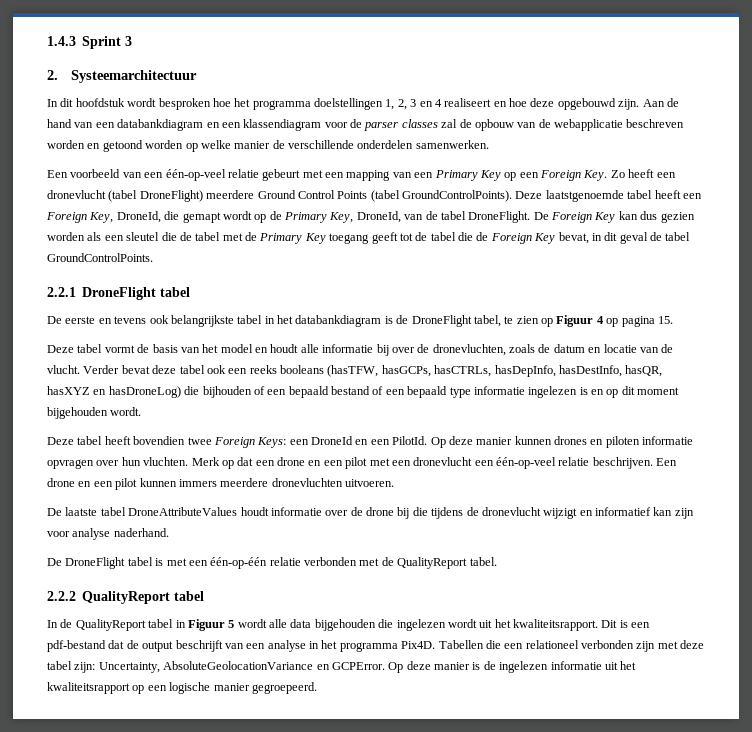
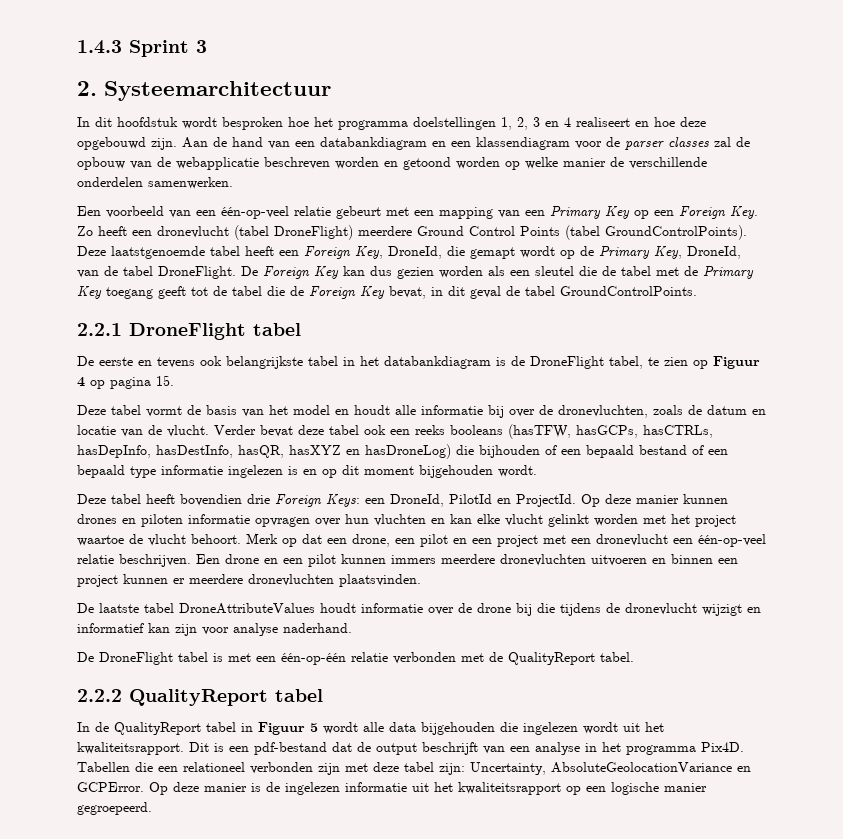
[187,437,212,445] twee -> [247,494,270,504] drie
[311,436,428,445] DroneId en een PilotId. -> [390,494,576,507] DroneId, PilotId en ProjectId.
[143,457,189,466] vluchten. -> [374,514,736,527] [77,534,241,546] vluchten en kan elke vlucht gelinkt worden met het project waartoe de vlucht behoort.
[277,457,368,469] drone en een pilot -> [352,534,538,547] drone, een pilot en een project
[345,479,394,487] uitvoeren. -> [591,554,738,566] [77,574,421,587] uitvoeren en binnen een project kunnen er meerdere dronevluchten plaatsvinden.

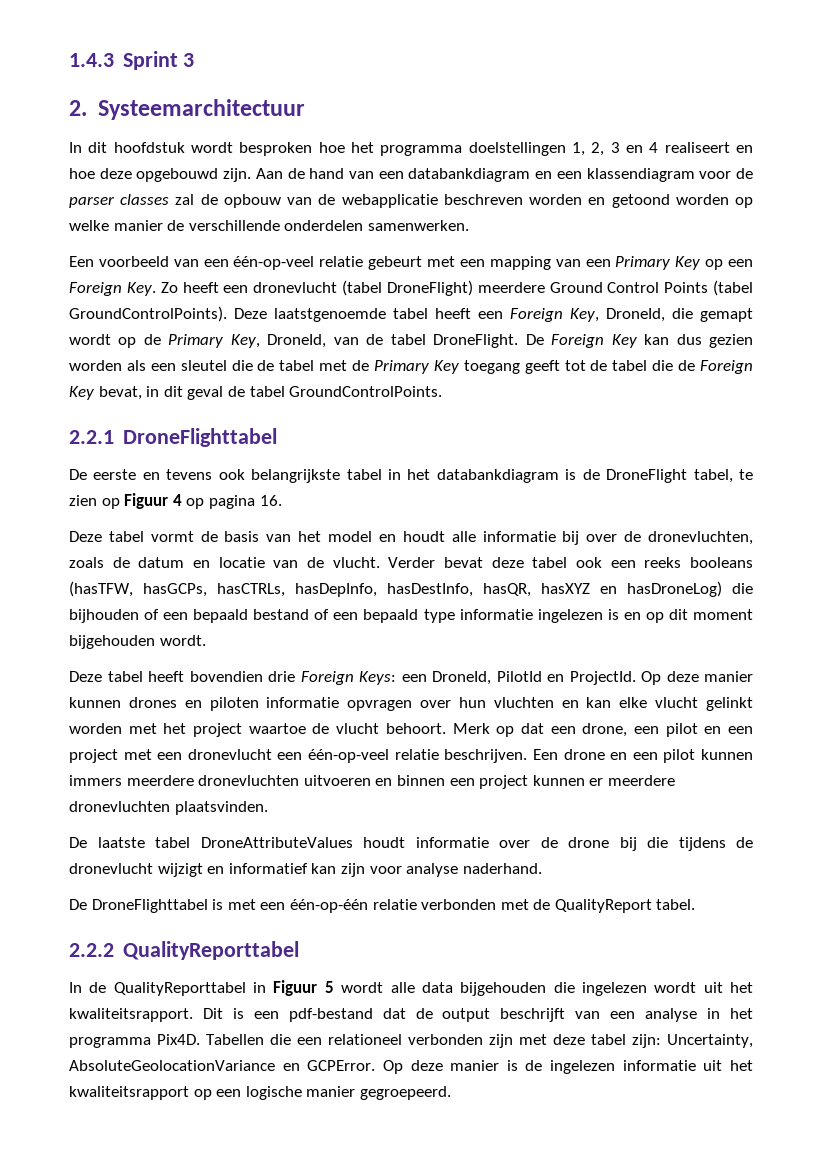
[129,323,301,340] DroneFlight tabel -> [122,428,277,447] DroneFlighttabel
[156,375,174,386] 15. -> [259,495,282,506] 16.
[99,652,208,665] DroneFlight tabel -> [91,899,208,913] DroneFlighttabel
[129,689,323,706] QualityReport tabel -> [122,941,299,960] QualityReporttabel
[114,722,236,735] QualityReport tabel -> [113,982,246,996] QualityReporttabel

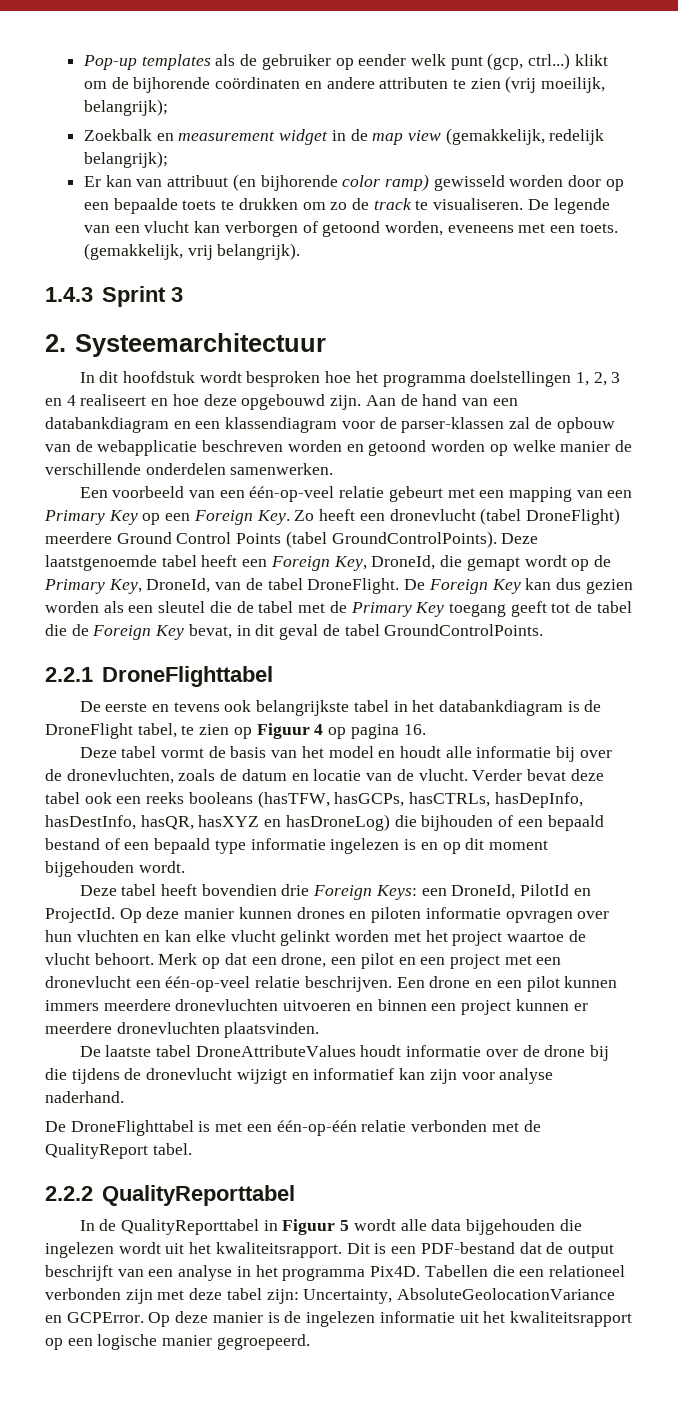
(69, 60) none -> [82,53,608,70] [83,76,606,93] [83,99,168,116] [83,128,605,145] [83,151,168,168] [83,174,624,191] [83,198,610,214] [83,221,618,237] [83,243,301,260] Pop-up templates als de gebruiker op eender welk punt (gcp, ctrl...) klikt om de bijhorende coördinaten en andere attributen te zien (vrij moeilijk, belangrijk); // Zoekbalk en measurement widget in de map view (gemakkelijk, redelijk belangrijk); // Er kan van attribuut (en bijhorende color ramp) gewisseld worden door op een bepaalde toets te drukken om zo de track te visualiseren. De legende van een vlucht kan verborgen of getoond worden, eveneens met een toets. (gemakkelijk, vrij belangrijk). //
[69,194,170,208] parser classes -> [401,417,505,433] parser-klassen
[288,1008,373,1022] pdf-bestand -> [420,1242,515,1254] PDF-bestand

